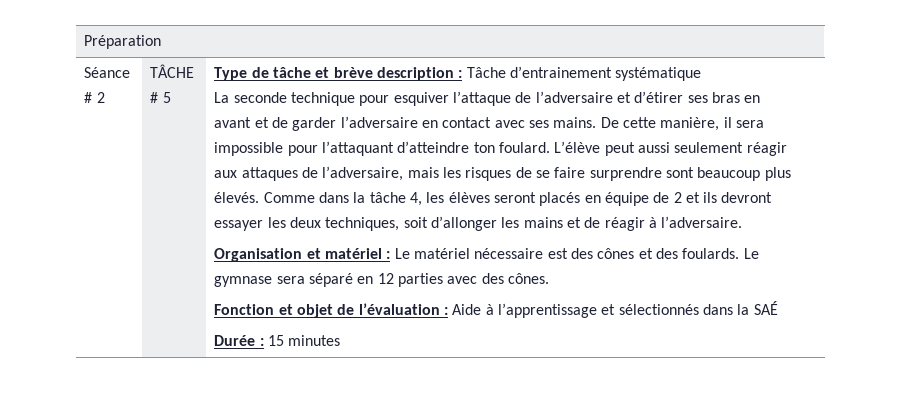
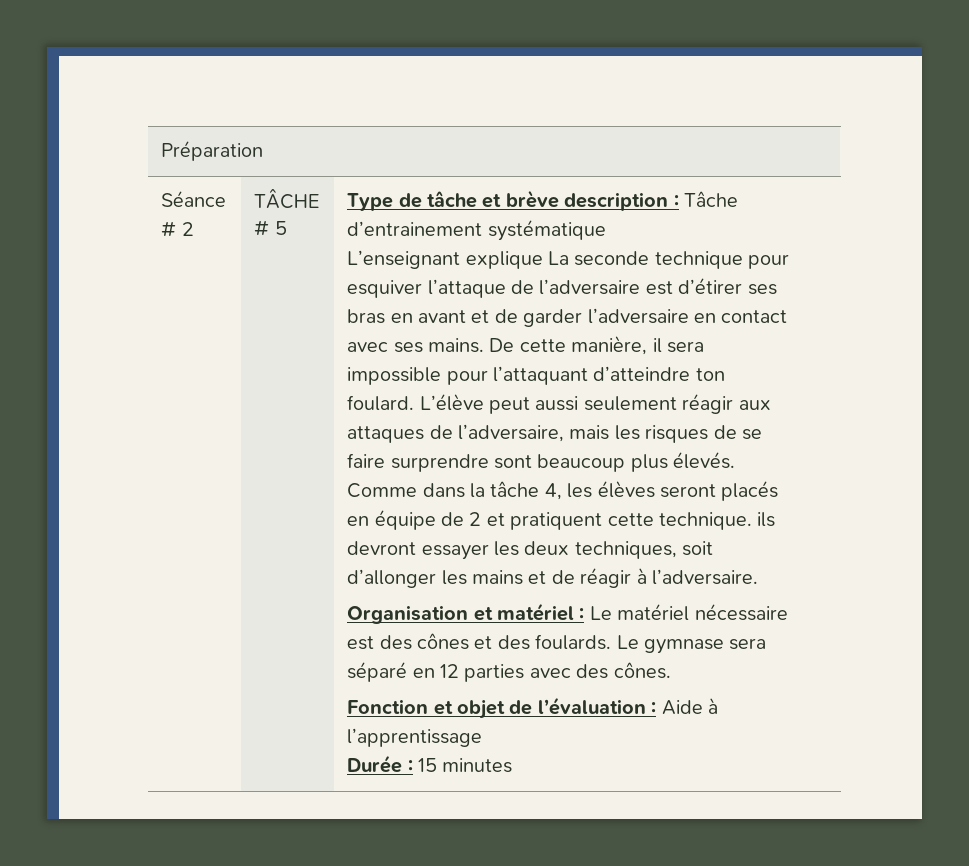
(702, 74) none -> [347,250,543,269] L’enseignant explique
[616,92,631,103] et -> [645,281,673,295] est
(700, 197) none -> [510,512,753,530] pratiquent cette technique.
[601,301,778,315] et sélectionnés dans la SAÉ -> (483, 737) none

